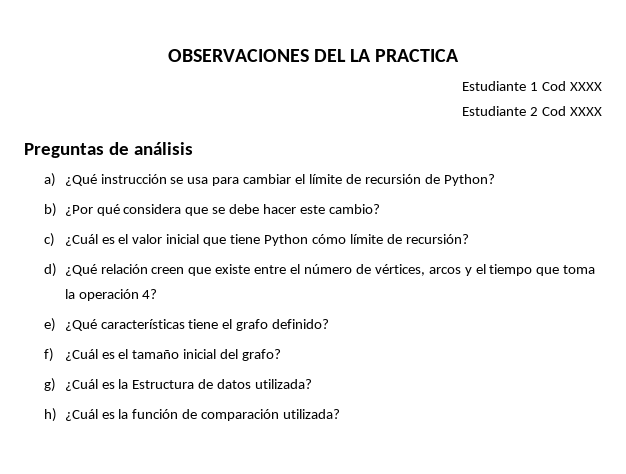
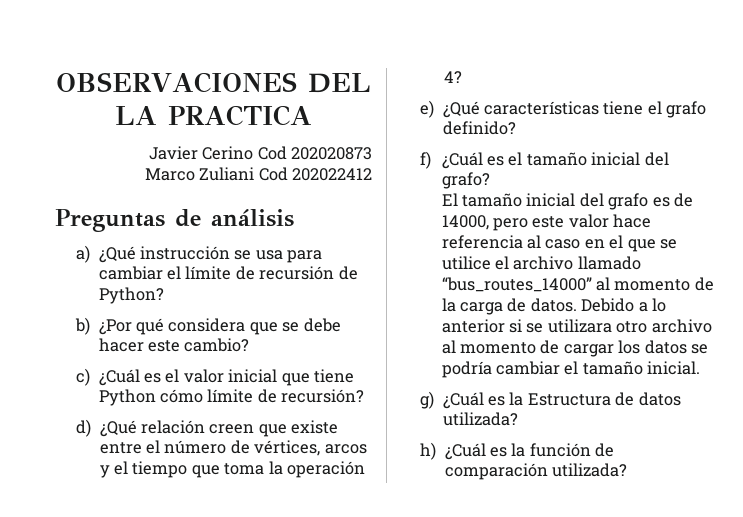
[462,81,602,91] [462,106,602,116] Estudiante 1 Cod XXXX // Estudiante 2 Cod XXXX -> [148,146,372,160] [144,167,372,181] Javier Cerino Cod 202020873 // Marco Zuliani Cod 202022412
(282, 355) none -> [441,193,694,210] [441,214,652,231] [441,235,678,252] [441,256,641,270] [441,277,714,292] [441,298,667,315] [441,319,712,333] [441,340,709,357] [441,361,701,378] // El tamaño inicial del grafo es de 14000, pero este valor hace referencia al caso en el que se utilice el archivo llamado “bus_routes_14000” al momento de la carga de datos. Debido a lo anterior si se utilizara otro archivo al momento de cargar los datos se podría cambiar el tamaño inicial.

